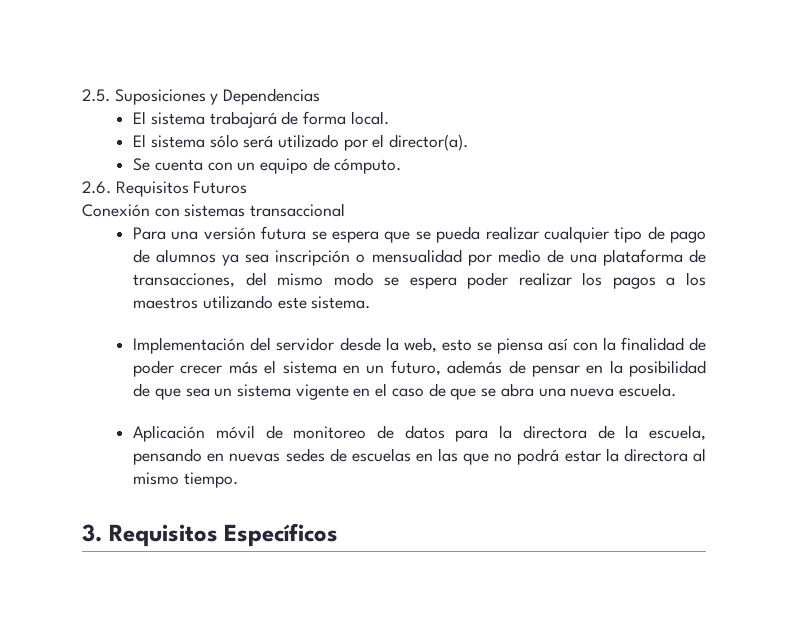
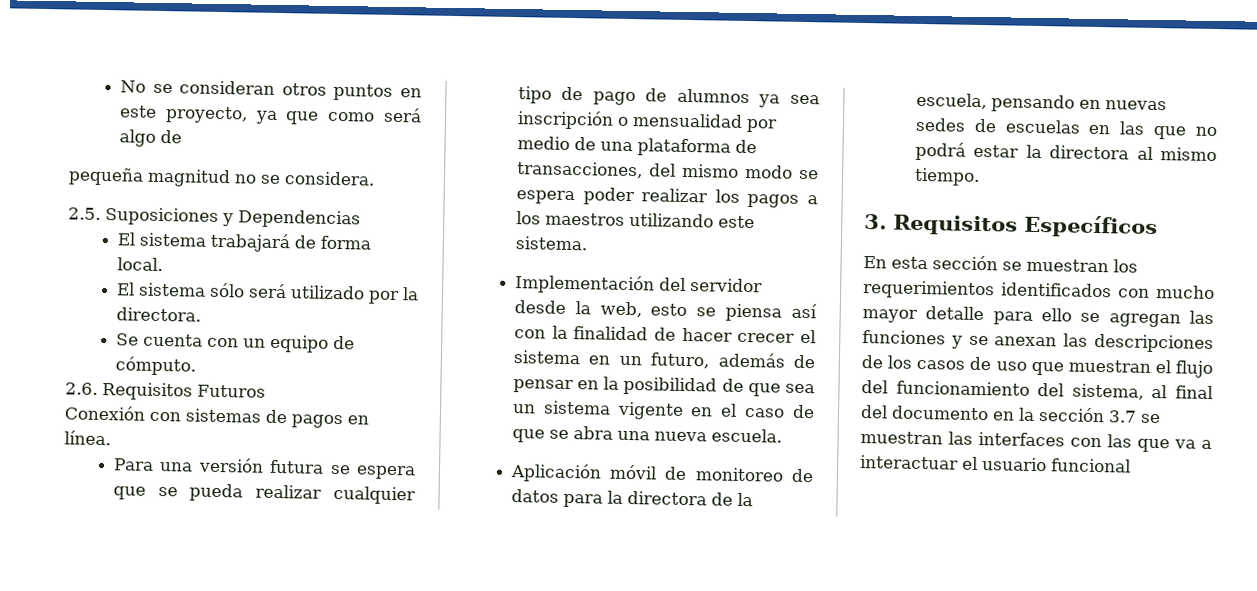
(82, 95) none -> [119,80,422,101] [118,105,422,125] [118,129,182,147] [68,167,375,188] No se consideran otros puntos en este proyecto, ya que como será algo de // pequeña magnitud no se considera. //
[372,134,469,151] el director(a). -> [402,287,419,301] [115,307,201,322] la directora.
[250,203,346,217] transaccional -> [265,409,369,429] [64,430,111,446] de pagos en línea.
[133,360,258,377] poder crecer más -> [681,327,796,343] hacer crecer
(339, 535) none -> [863,255,1138,273] [863,280,1215,300] [862,306,1214,328] [862,330,1214,354] [861,355,1213,379] [861,379,1213,400] [860,404,1161,424] [860,430,1212,453] [860,454,1131,473] // En esta sección se muestran los requerimientos identificados con mucho mayor detalle para ello se agregan las funciones y se anexan las descripciones de los casos de uso que muestran el flujo del funcionamiento del sistema, al final del documento en la sección 3.7 se muestran las interfaces con las que va a interactuar el usuario funcional

